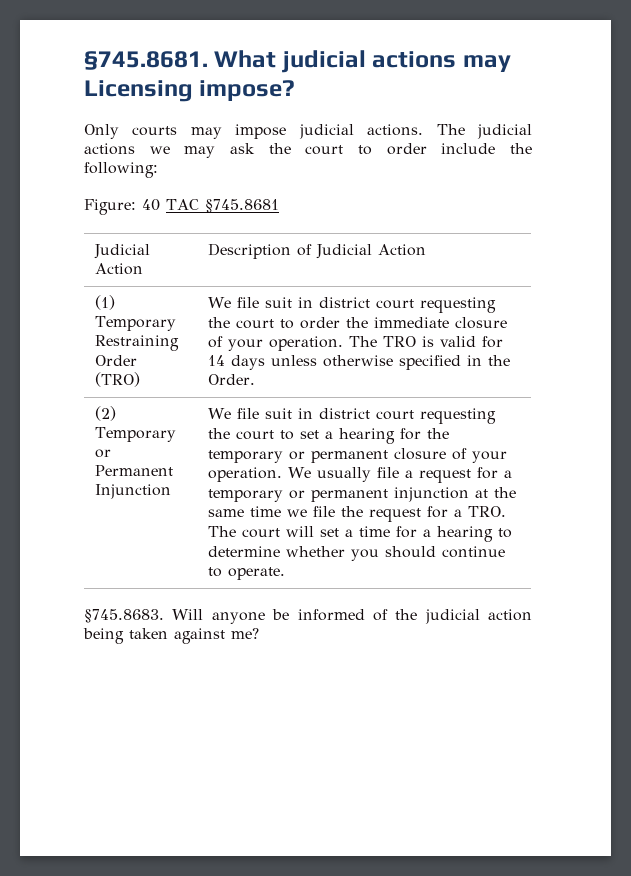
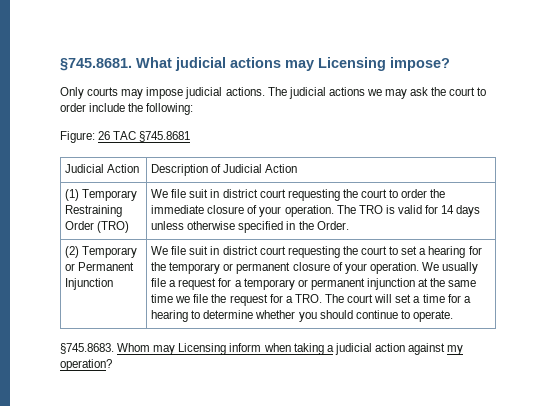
[142,199,160,211] 40 -> [98,131,111,140] 26
[172,609,532,624] [83,628,259,644] Will anyone be informed of the judicial action being taken against me? -> [117,343,464,355] [60,359,112,371] Whom may Licensing inform when taking a judicial action against my operation?

